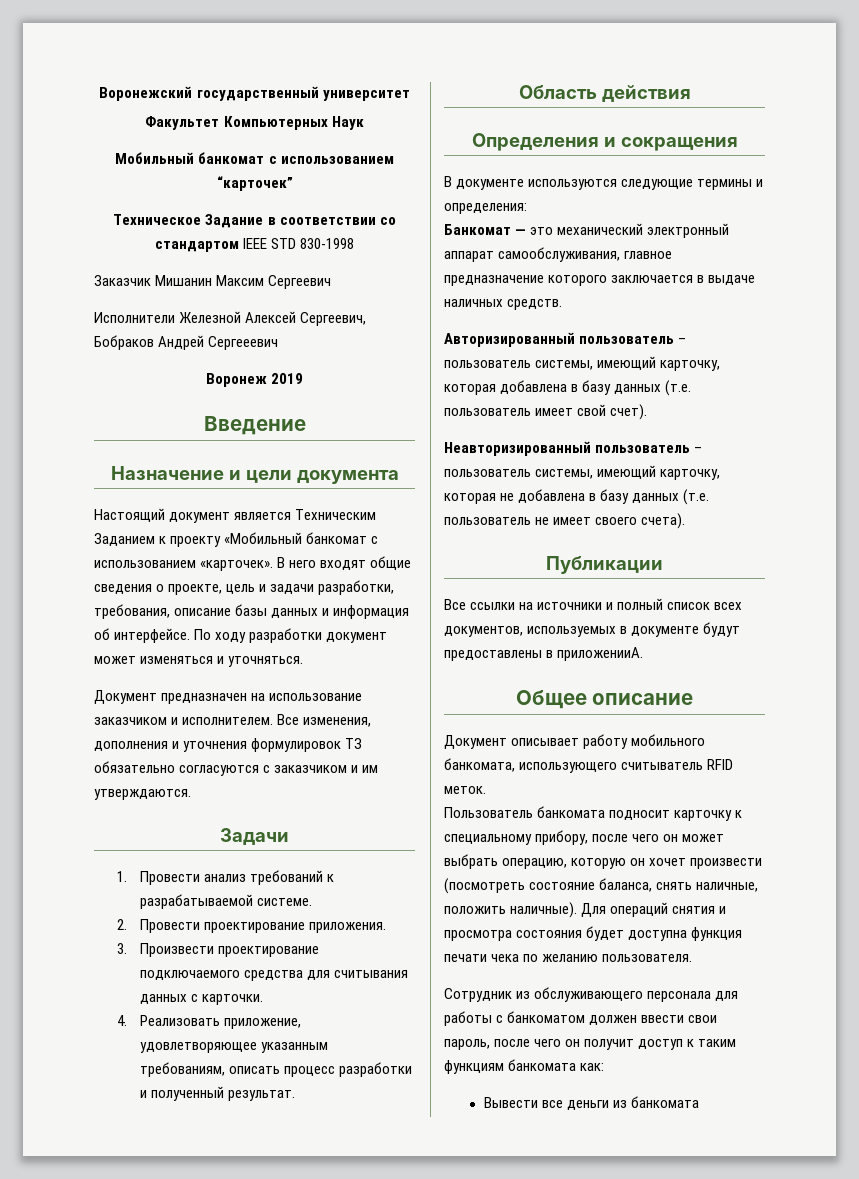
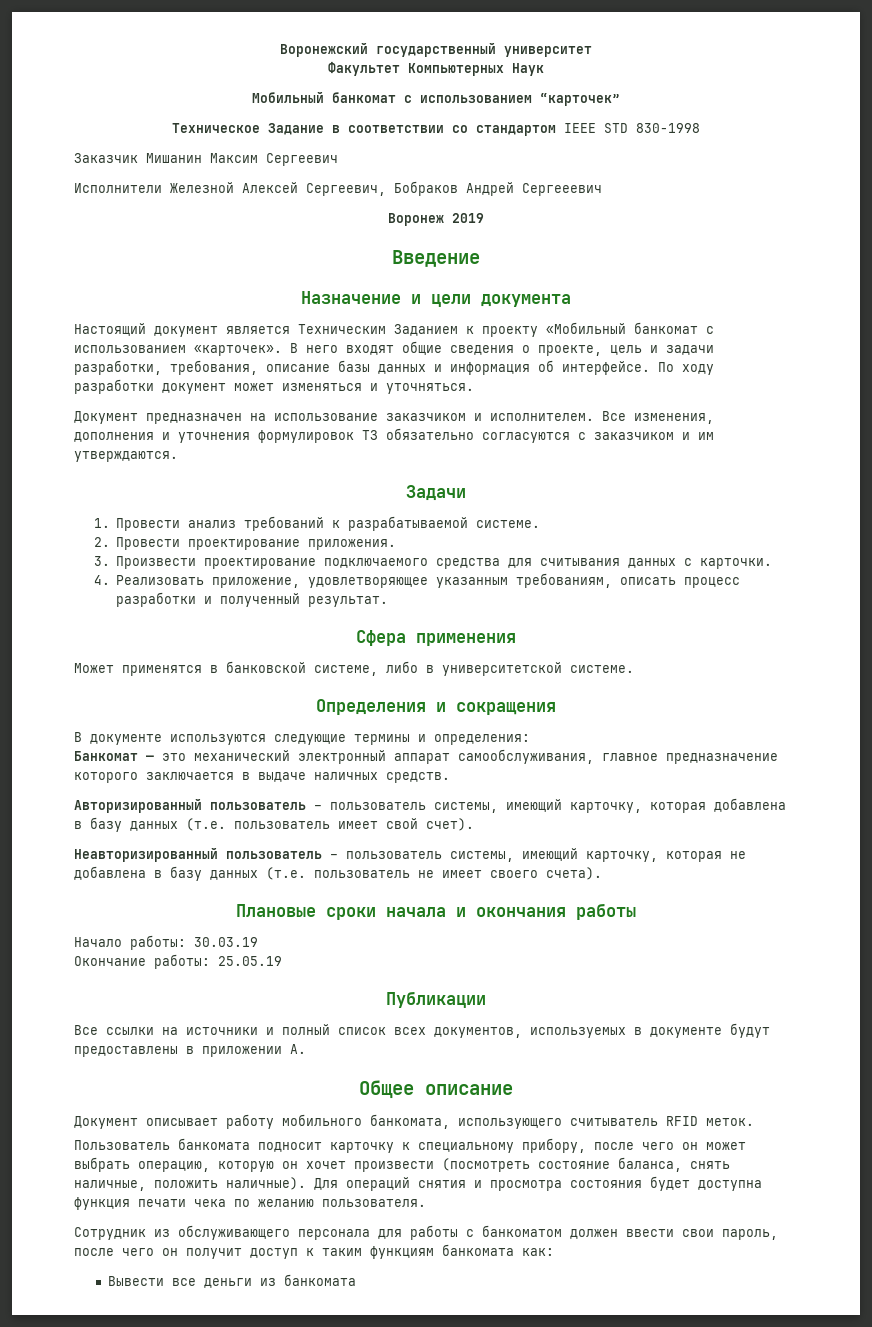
[518,85,691,102] Область действия -> [356,630,516,646] [74,661,634,676] Сфера применения // Может применятся в банковской системе, либо в университетской системе.
(686, 521) none -> [236,904,636,920] [74,935,258,950] [74,954,282,969] // Плановые сроки начала и окончания работы // Начало работы: 30.03.19 // Окончание работы: 25.05.19
[557,647,644,661] приложенииА. -> [202,1044,306,1057] приложении А.

